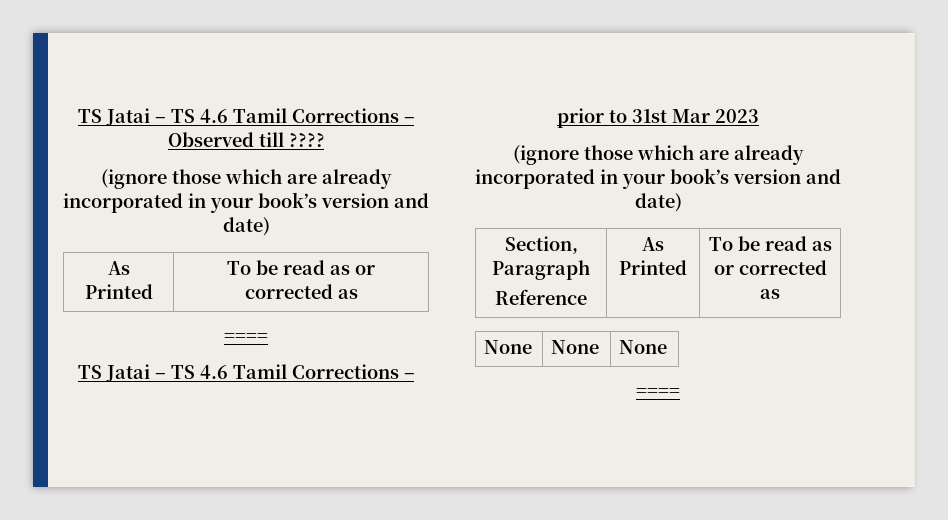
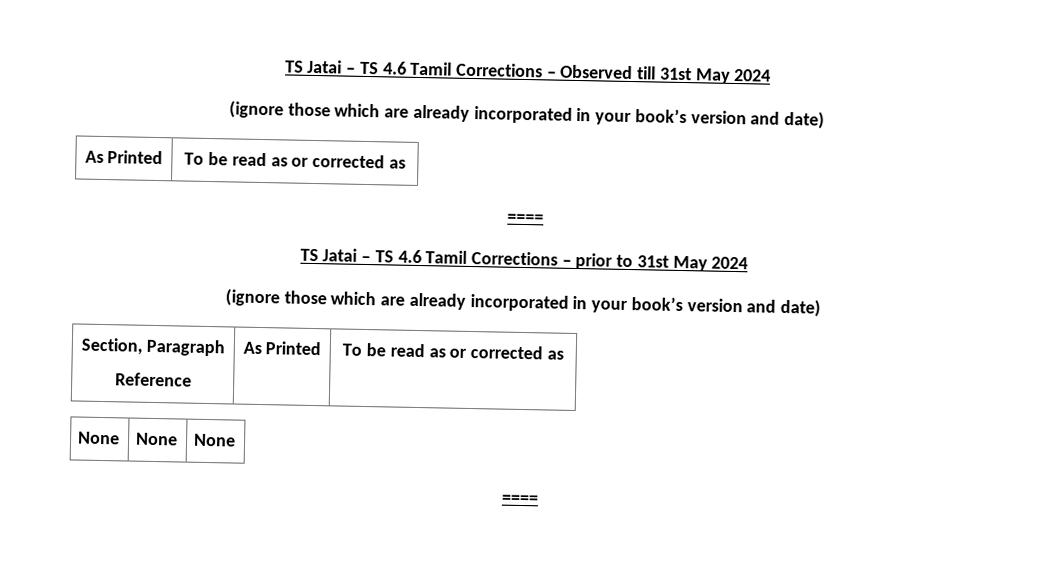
[288,133,325,147] ???? -> [659,67,772,84] 31st May 2024
[672,109,759,123] Mar 2023 -> [672,255,749,272] May 2024

